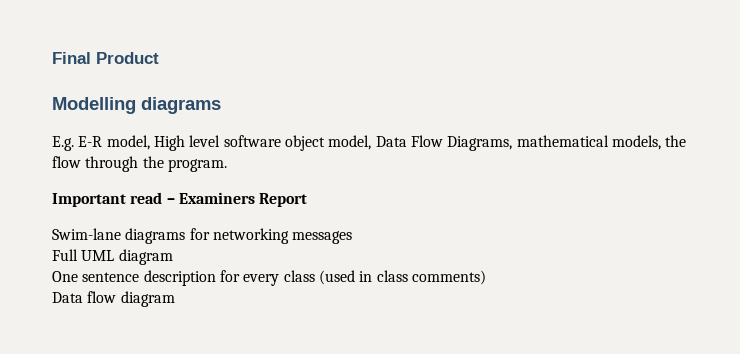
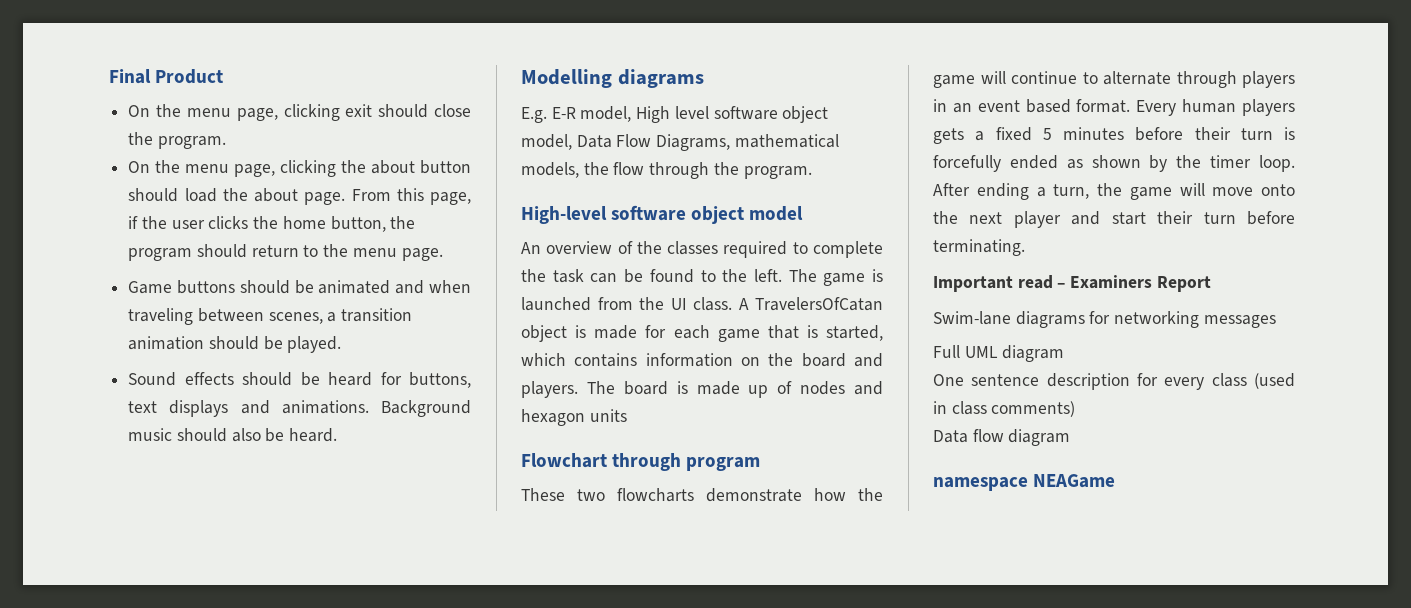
(159, 58) none -> [128,104,471,121] [128,132,226,149] [128,160,472,177] [128,188,471,205] [128,216,416,232] [128,244,443,261] [128,280,471,294] [128,308,413,325] [128,336,342,353] [128,372,471,388] [128,400,471,417] [128,428,338,442] // On the menu page, clicking exit should close the program. // On the menu page, clicking the about button should load the about page. From this page, if the user clicks the home button, the program should return to the menu page. // Game buttons should be animated and when traveling between scenes, a transition animation should be played. // Sound effects should be heard for buttons, text displays and animations. Background music should also be heard.
(227, 165) none -> [521,205,804,224] [521,241,883,258] [521,269,883,286] [521,297,883,311] [521,325,883,342] [521,353,883,367] [521,381,883,398] [521,409,627,426] [521,453,761,471] [521,488,883,502] [933,71,1295,88] [933,99,1295,116] [933,127,1295,144] [933,155,1295,172] [933,183,1295,200] [933,211,1295,228] [933,239,1025,256] // High-level software object model // An overview of the classes required to complete the task can be found to the left. The game is launched from the UI class. A TravelersOfCatan object is made for each game that is started, which contains information on the board and players. The board is made up of nodes and hexagon units // Flowchart through program // These two flowcharts demonstrate how the game will continue to alternate through players in an event based format. Every human players gets a fixed 5 minutes before their turn is forcefully ended as shown by the timer loop. After ending a turn, the game will move onto the next player and start their turn before terminating.
(175, 299) none -> [933,474,1116,491] // namespace NEAGame

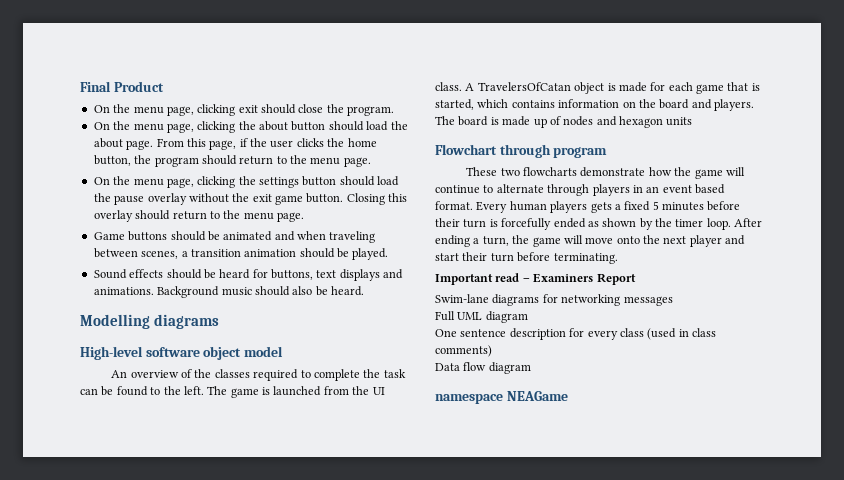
(443, 254) none -> [93,176,400,188] [93,193,408,205] [93,210,304,222] // On the menu page, clicking the settings button should load the pause overlay without the exit game button. Closing this overlay should return to the menu page.
[521,106,829,123] [521,134,839,151] [521,162,812,179] // E.g. E-R model, High level software object model, Data Flow Diagrams, mathematical models, the flow through the program. -> (220, 321) none

